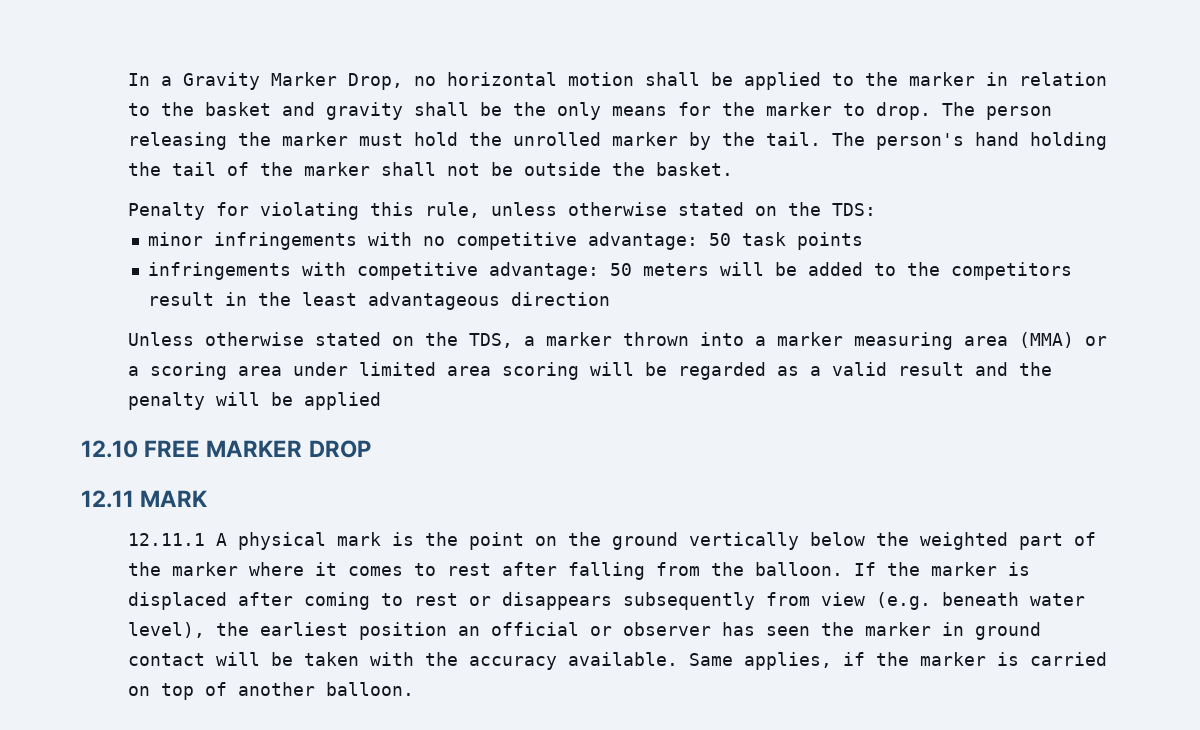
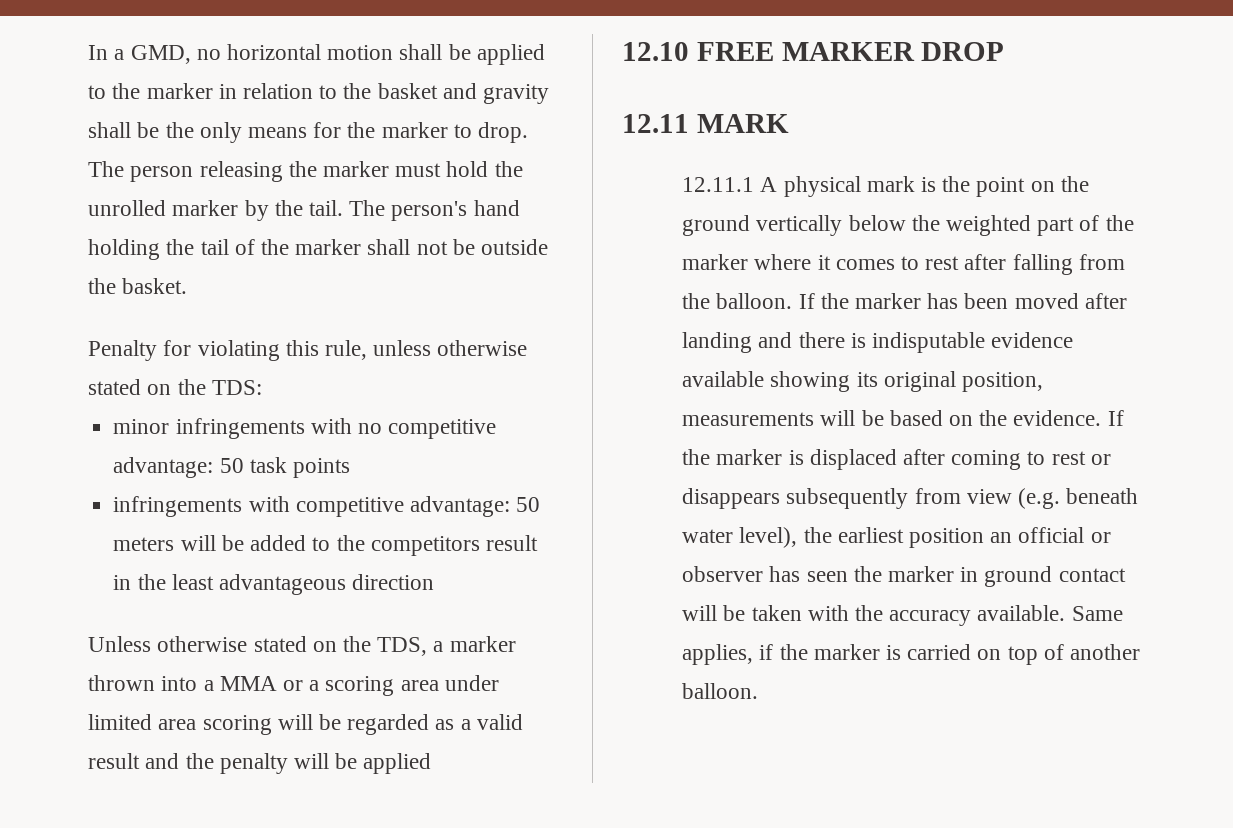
[183,72,404,90] Gravity Marker Drop, -> [130,45,191,64] GMD,
[777,332,1075,350] marker measuring area (MMA) -> [219,676,277,691] MMA
(998, 569) none -> [927,293,1127,309] [682,332,1074,353] [682,371,1044,392] [682,410,1124,426] [682,449,783,465] has been moved after landing and there is indisputable evidence available showing its original position, measurements will be based on the evidence. If the marker

